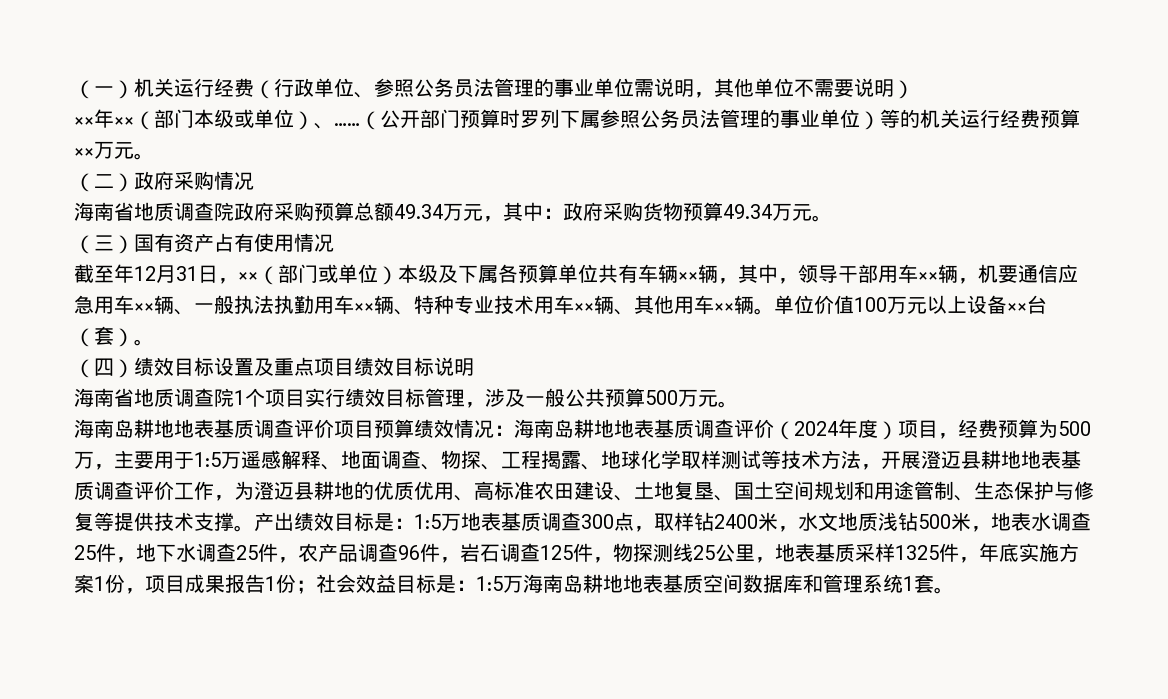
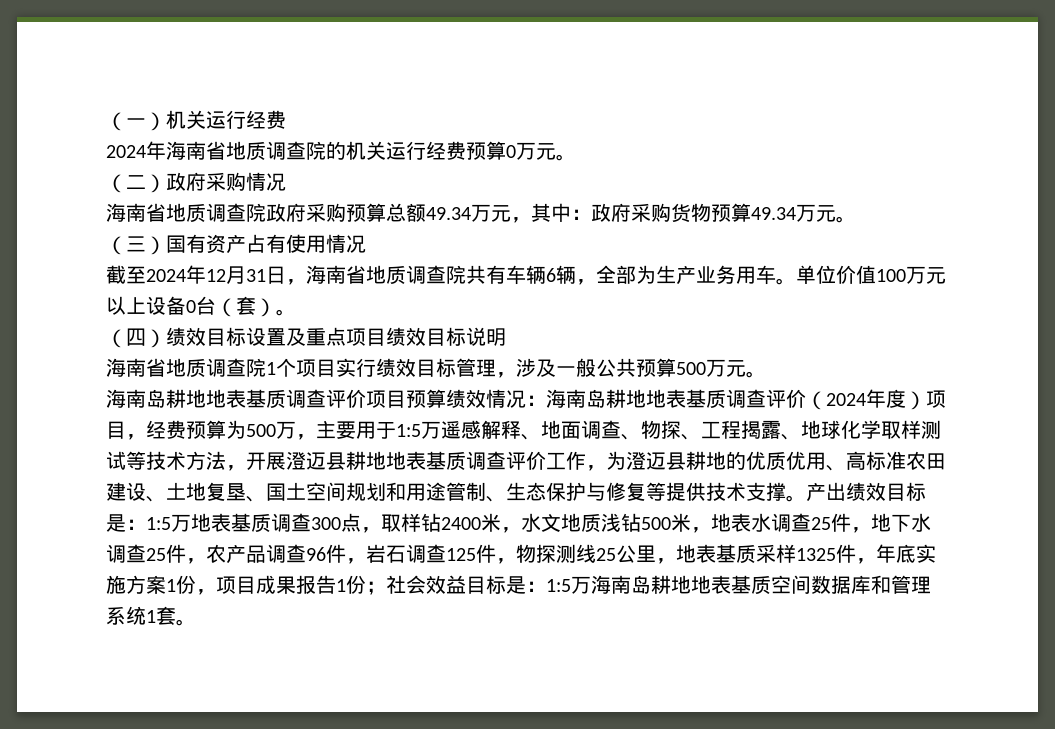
[254,78,914,99] [74,109,900,130] （行政单位、参照公务员法管理的事业单位需说明，其他单位不需要说明） // ××年××（部门本级或单位）、……（公开部门预算时罗列下属参照公务员法管理的事业单位）等 -> [106,141,326,160] // 2024年海南省地质调查院
[74,148,94,157] ×× -> [506,145,516,158] 0
(114, 274) none -> [146,269,186,282] 2024
[238,264,1078,285] [74,295,754,315] ××（部门或单位）本级及下属各预算单位共有车辆××辆，其中，领导干部用车××辆，机要通信应急用车××辆、一般执法执勤用车××辆、特种专业技术用车××辆、其他用车××辆 -> [306,265,776,285] 海南省地质调查院共有车辆6辆，全部为生产业务用车
[1007,303,1027,312] ×× -> [186,300,196,313] 0

